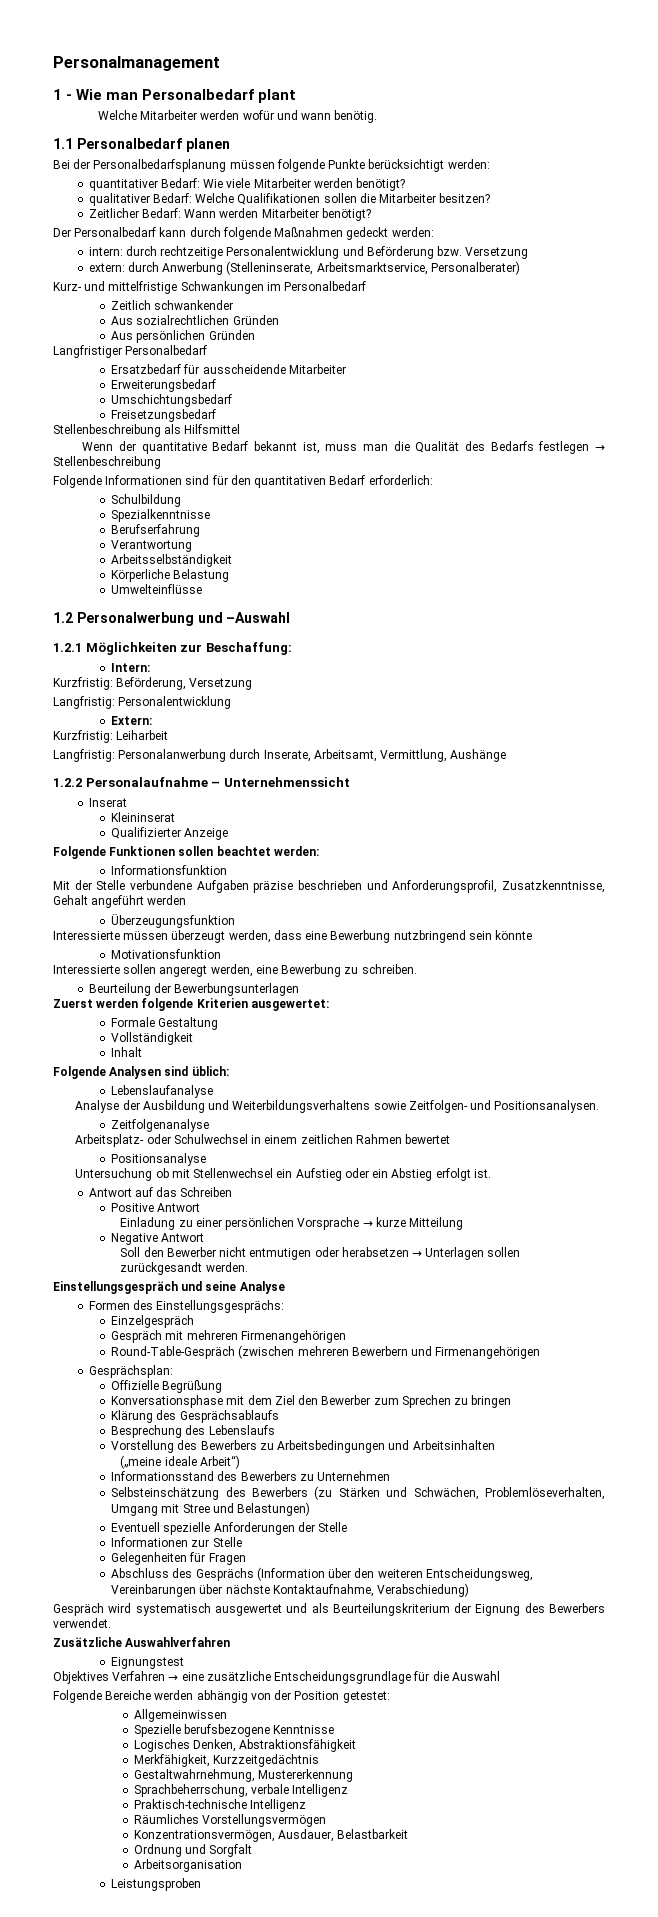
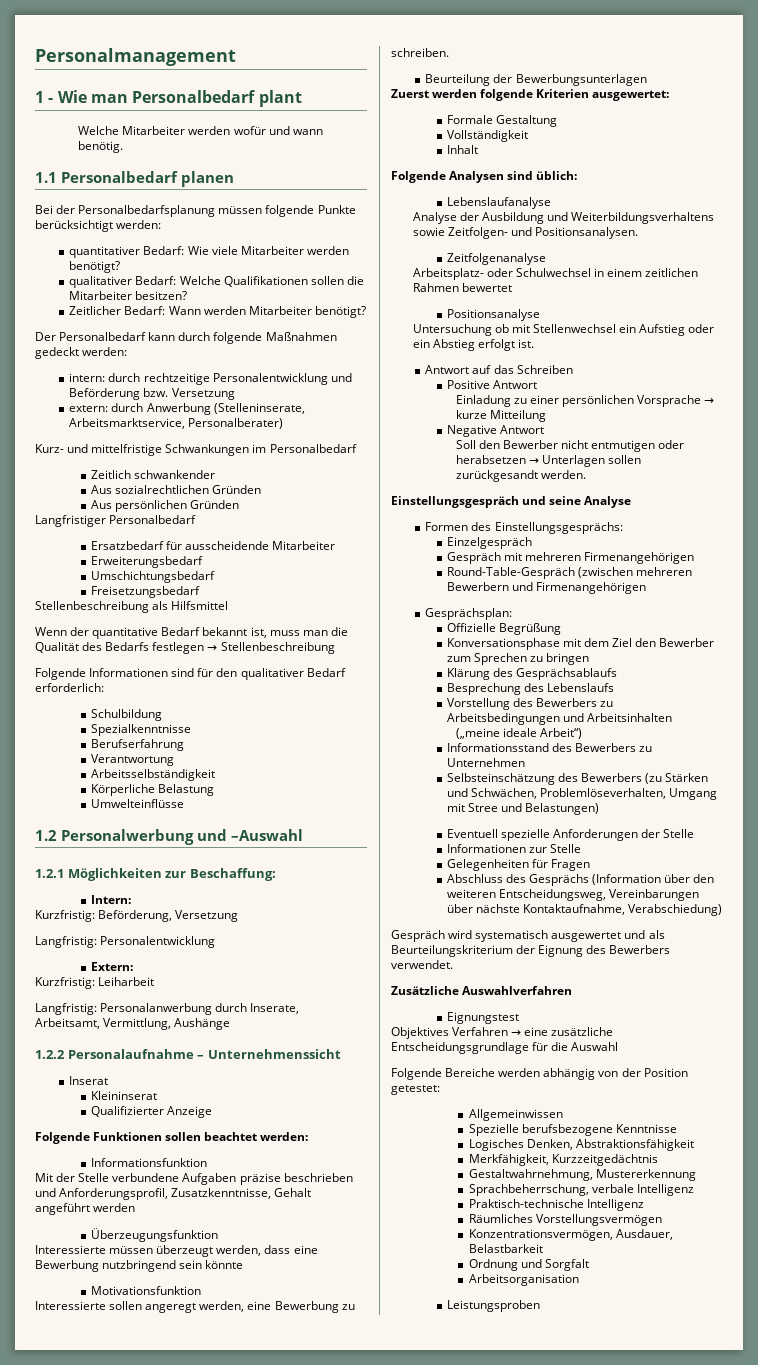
[254,476,327,488] quantitativen -> [240,668,304,680] qualitativer

